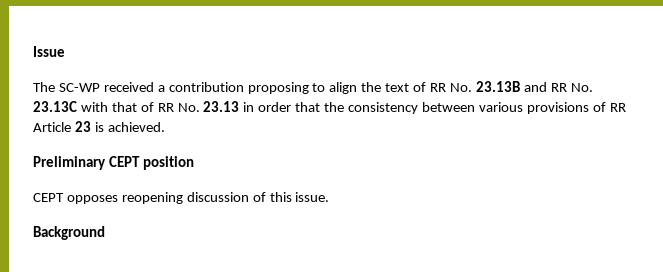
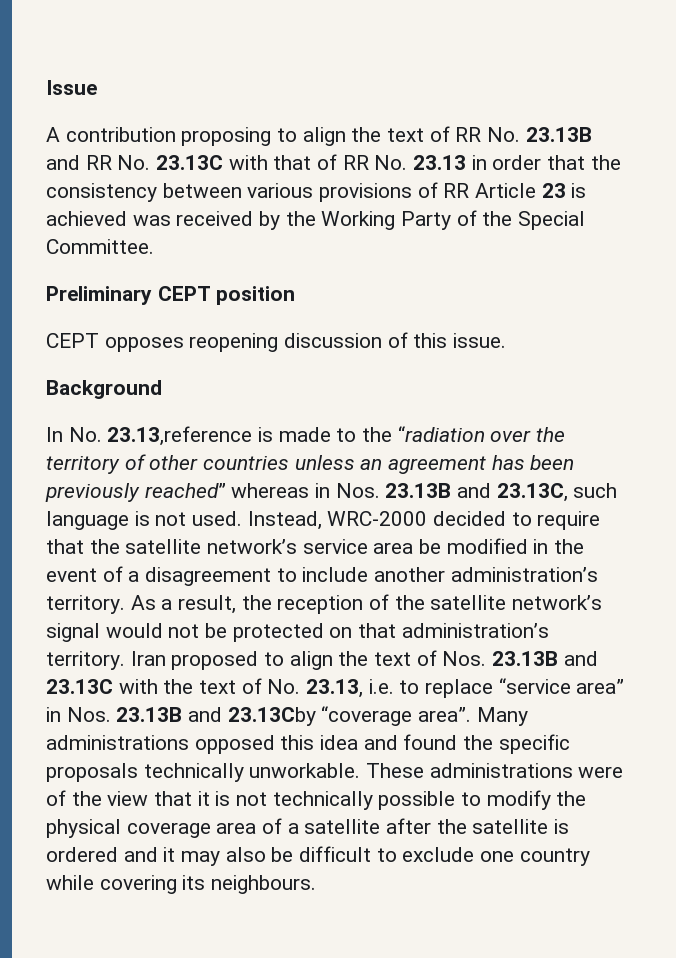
[33,82,165,92] The SC-WP received a -> [46,127,60,142] A
[107,122,165,132] achieved. -> [46,210,586,230] [46,239,154,254] achieved was received by the Working Party of the Special Committee.
(105, 233) none -> [46,426,566,446] [46,454,575,474] [45,483,618,502] [46,511,601,530] [46,538,585,554] [46,566,598,586] [46,594,603,614] [46,623,549,642] [46,650,598,670] [46,678,625,698] [46,706,528,726] [46,734,570,754] [46,763,624,782] [46,790,587,810] [46,818,570,838] [46,846,590,866] [46,875,317,894] // In No. 23.13,reference is made to the “radiation over the territory of other countries unless an agreement has been previously reached” whereas in Nos. 23.13B and 23.13C, such language is not used. Instead, WRC-2000 decided to require that the satellite network’s service area be modified in the event of a disagreement to include another administration’s territory. As a result, the reception of the satellite network’s signal would not be protected on that administration’s territory. Iran proposed to align the text of Nos. 23.13B and 23.13C with the text of No. 23.13, i.e. to replace “service area” in Nos. 23.13B and 23.13Cby “coverage area”. Many administrations opposed this idea and found the specific proposals technically unworkable. These administrations were of the view that it is not technically possible to modify the physical coverage area of a satellite after the satellite is ordered and it may also be difficult to exclude one country while covering its neighbours.

